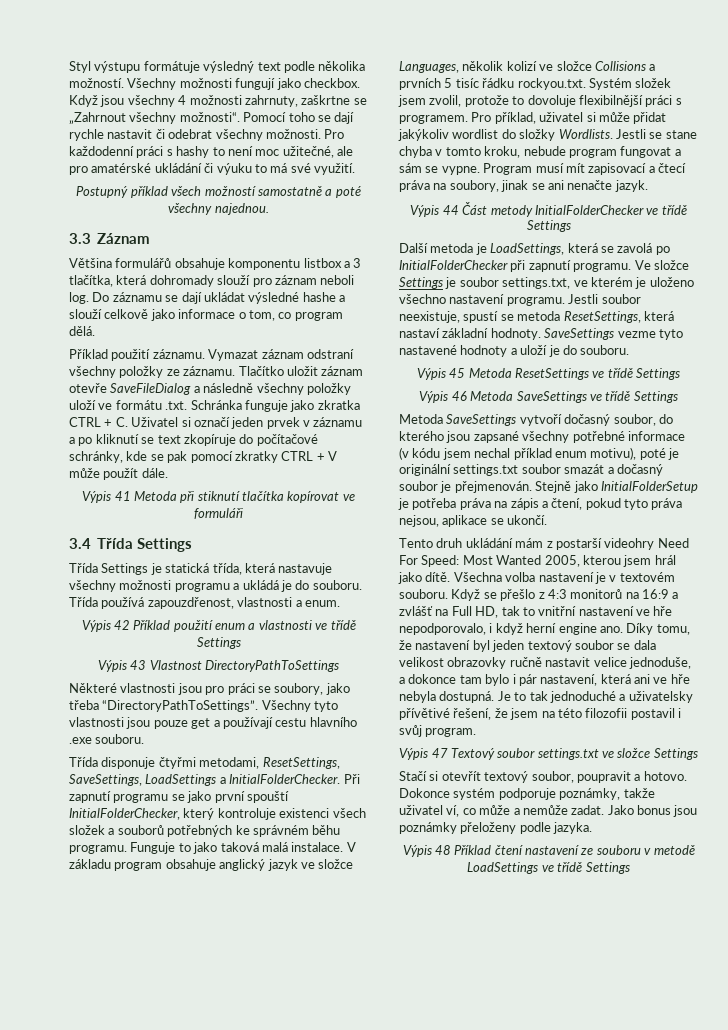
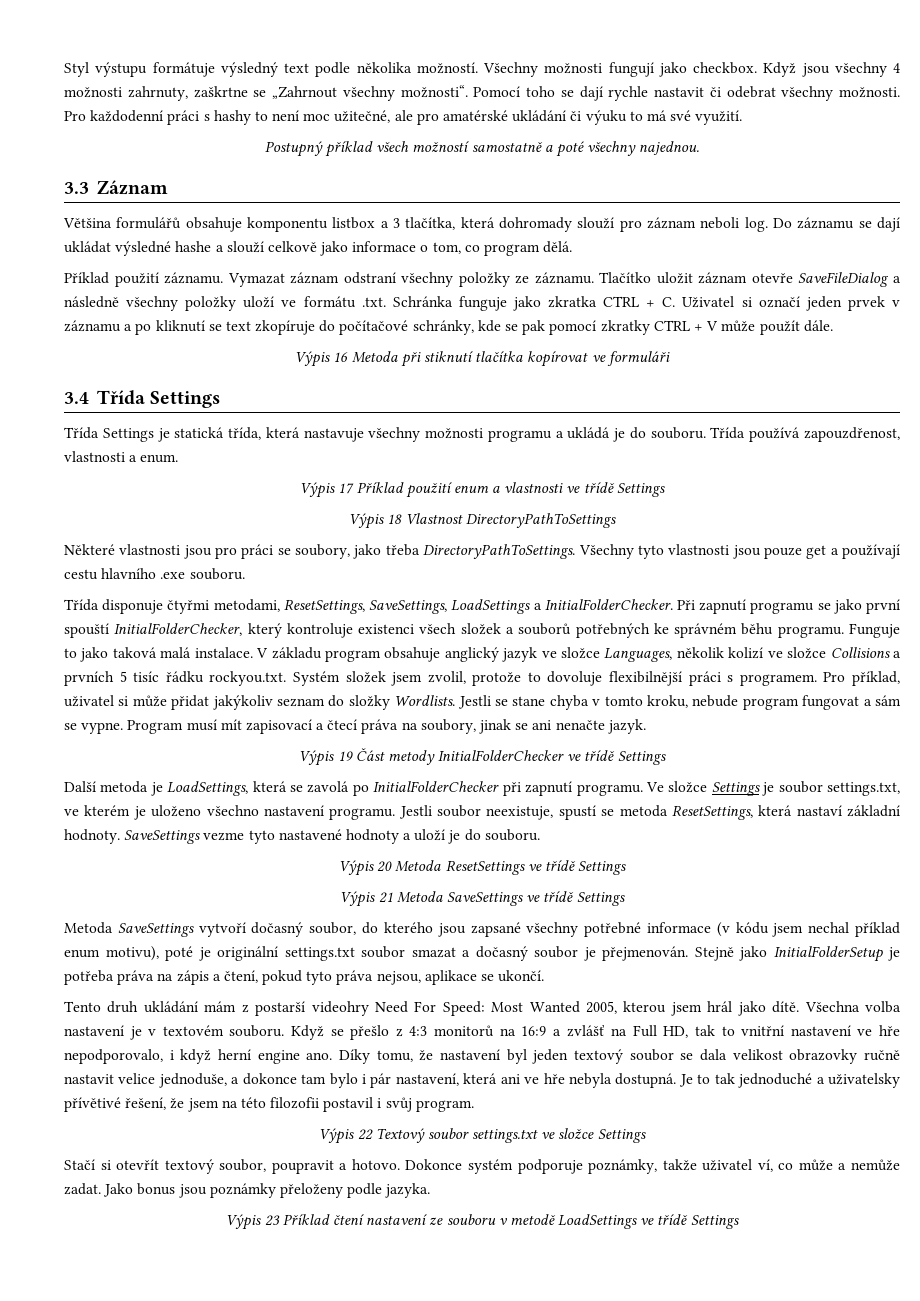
[114,491,131,501] 41 -> [333,352,349,362] 16
[113,620,130,630] 42 -> [338,483,355,494] 17
[130,660,147,670] 43 -> [387,514,403,524] 18
[102,700,259,712] “DirectoryPathToSettings”. -> [423,544,576,559] DirectoryPathToSettings.
[452,129,499,139] wordlist -> [277,698,325,707] seznam
[442,205,459,215] 44 -> [337,751,354,761] 19
[449,368,466,378] 45 -> [377,861,393,872] 20
[451,391,467,401] 46 -> [378,892,393,903] 21
[564,464,605,474] smazát -> [411,947,456,958] smazat
[431,748,448,758] 47 -> [357,1129,373,1140] 22
[434,845,451,855] 48 -> [264,1215,280,1226] 23

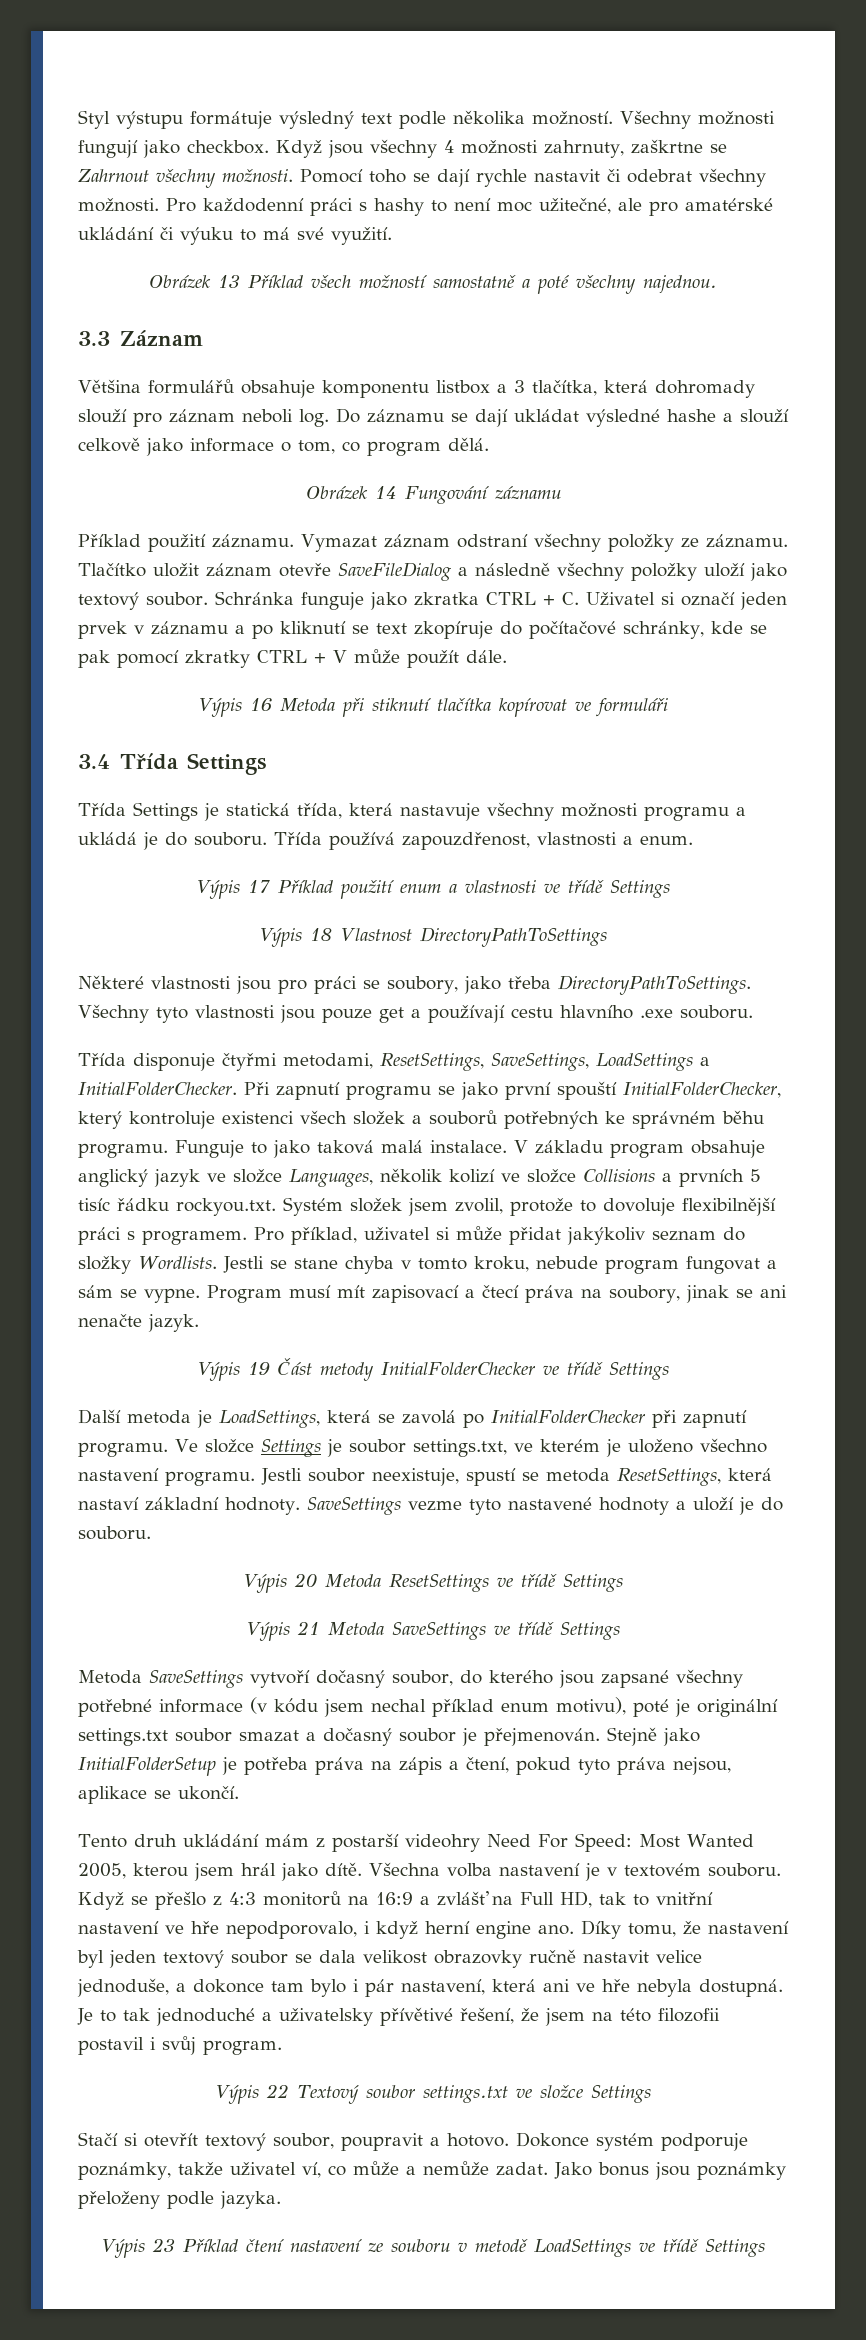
[272,85,468,101] „Zahrnout všechny možnosti“. -> [78,169,293,188] Zahrnout všechny možnosti.
[264,141,373,157] Postupný příklad -> [149,275,303,288] Obrázek 13 Příklad
(573, 247) none -> [305,486,561,504] // Obrázek 14 Fungování záznamu
[281,296,386,308] ve formátu .txt. -> [750,563,787,581] [78,592,208,610] jako textový soubor.

